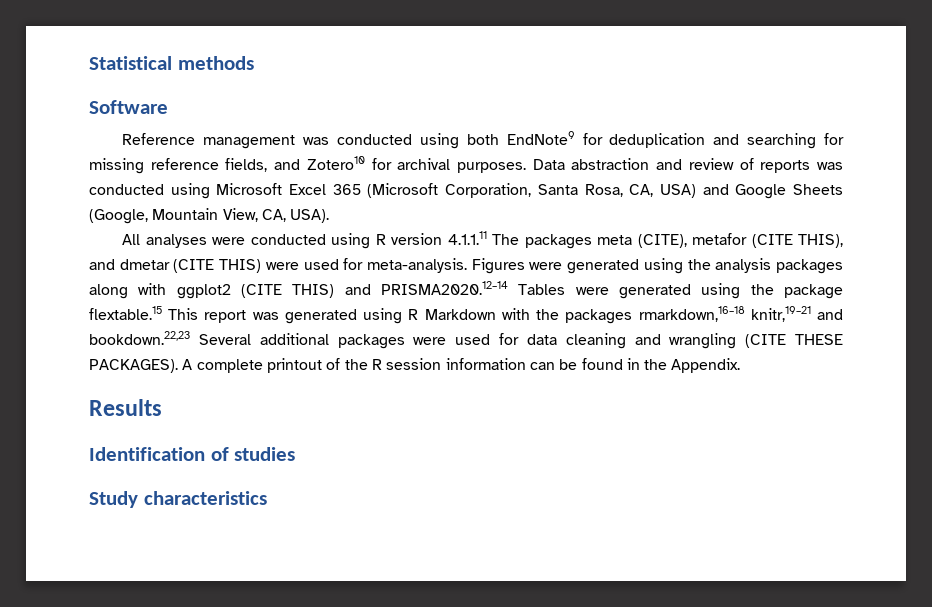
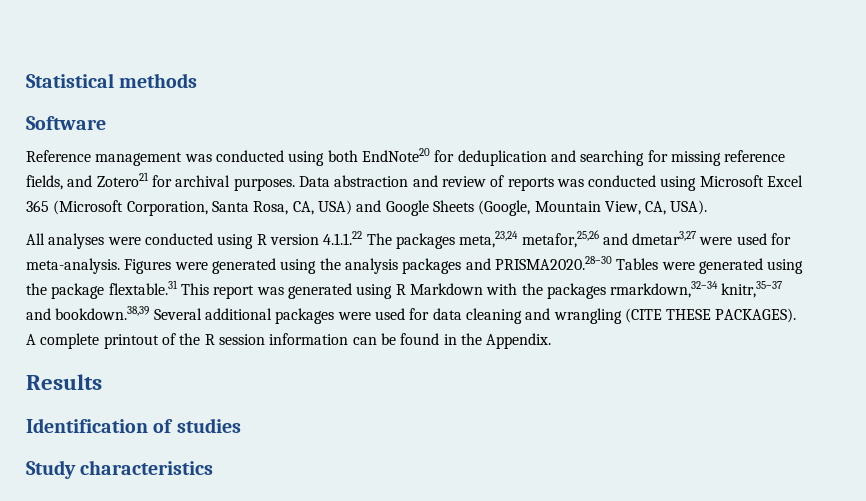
[506,131,575,145] EndNote9 -> [361,148,430,162] EndNote20
[306,156,365,170] Zotero10 -> [96,172,149,187] Zotero21
[447,231,487,245] 4.1.1.11 -> [323,231,363,245] 4.1.1.22
[597,233,843,248] [89,259,262,273] meta (CITE), metafor (CITE THIS), and dmetar (CITE THIS) -> [459,230,697,248] meta,23,24 metafor,25,26 and dmetar3,27
[89,281,508,299] along with ggplot2 (CITE THIS) and PRISMA2020.12–14 -> [465,256,612,270] and PRISMA2020.28–30
[89,306,162,320] flextable.15 -> [108,280,178,295] flextable.31
[638,306,844,322] [89,331,190,345] rmarkdown,16–18 knitr,19–21 and bookdown.22,23 -> [610,281,783,298] [26,306,150,320] rmarkdown,32–34 knitr,35–37 and bookdown.38,39

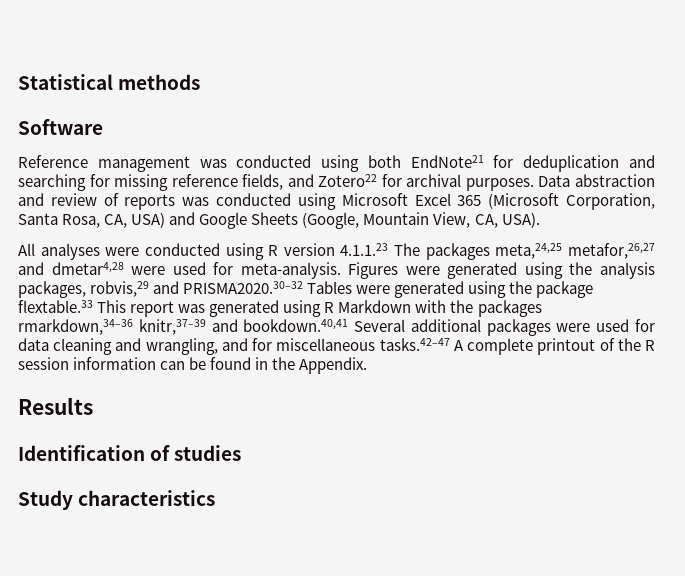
[361,148,430,162] EndNote20 -> [410,155,484,168] EndNote21
[96,172,149,187] Zotero21 -> [318,174,378,187] Zotero22
[323,231,363,245] 4.1.1.22 -> [340,243,389,256] 4.1.1.23
[459,230,697,248] meta,23,24 metafor,25,26 and dmetar3,27 -> [495,243,655,259] [18,262,124,275] meta,24,25 metafor,26,27 and dmetar4,28
[402,256,612,274] packages and PRISMA2020.28–30 -> [18,281,304,298] packages, robvis,29 and PRISMA2020.30–32
[108,280,178,295] flextable.31 -> [18,300,93,313] flextable.33
[610,281,783,298] [26,306,150,320] rmarkdown,32–34 knitr,35–37 and bookdown.38,39 -> [18,319,349,335] rmarkdown,34–36 knitr,37–39 and bookdown.40,41
[553,308,797,324] wrangling (CITE THESE PACKAGES). -> [145,338,450,355] wrangling, and for miscellaneous tasks.42–47

